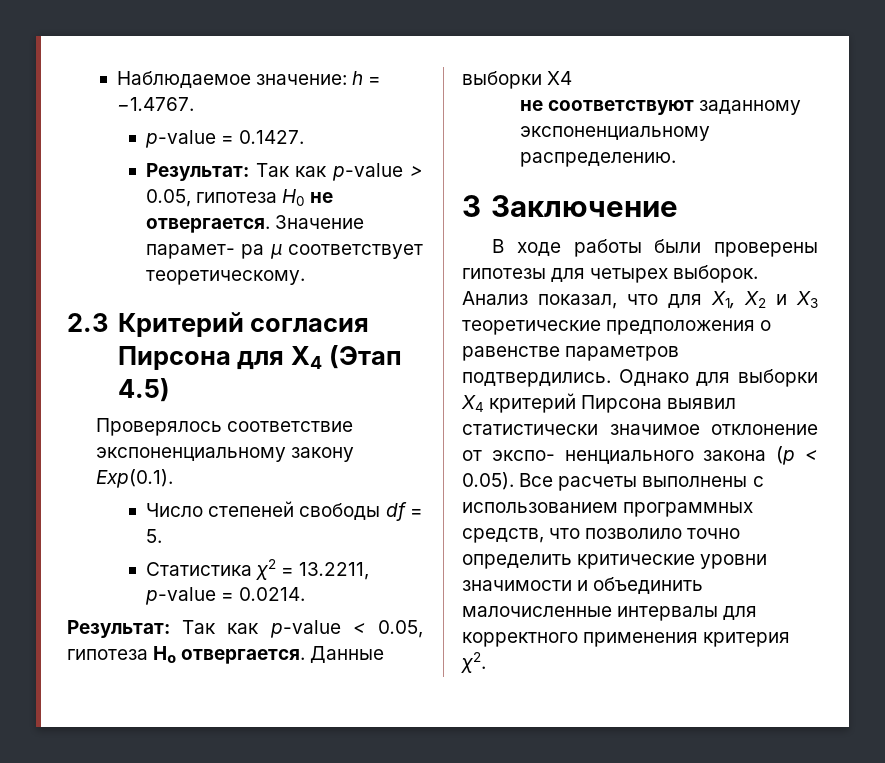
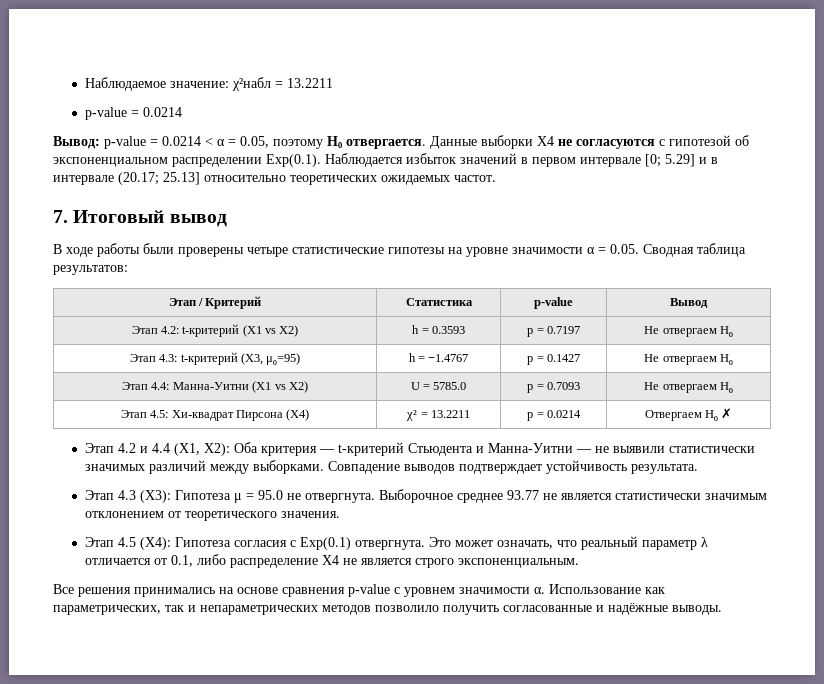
[352,71,382,85] [116,97,194,111] [144,130,305,148] [145,163,424,181] [145,189,334,207] [145,215,364,233] [145,244,424,259] [145,270,305,285] [67,312,370,337] [117,345,403,370] [117,378,170,402] [95,418,354,436] [95,447,355,462] [95,469,173,488] [145,501,424,521] [145,529,162,543] [145,559,370,580] [144,587,306,605] [67,620,423,638] [67,649,148,660] h = −1.4767. // p-value = 0.1427. // Результат: Так как p-value > 0.05, гипотеза H0 не отвергается. Значение парамет- ра µ соответствует теоретическому. // 2.3 Критерий согласия Пирсона для X4 (Этап 4.5) // Проверялось соответствие экспоненциальному закону Exp(0.1). // Число степеней свободы df = 5. // Статистика χ2 = 13.2211, p-value = 0.0214. // Результат: Так как p-value < 0.05, гипотеза -> [231,77,333,91] [84,107,182,120] [53,136,323,149] χ²набл = 13.2211 // p-value = 0.0214 // Вывод: p-value = 0.0214 < α = 0.05, поэтому
[519,100,802,115] [519,126,710,141] [519,152,676,167] [462,195,678,217] // не соответствуют заданному экспоненциальному распределению. // 3 Заключение -> [558,135,749,149] [53,153,718,167] [53,172,496,185] [53,210,227,227] не согласуются с гипотезой об экспоненциальном распределении Exp(0.1). Наблюдается избыток значений в первом интервале [0; 5.29] и в интервале (20.17; 25.13] относительно теоретических ожидаемых частот. // 7. Итоговый вывод
[462,265,759,283] [462,291,818,309] [462,320,772,335] [462,346,680,361] [462,369,818,387] [461,393,737,413] [462,424,818,435] [462,446,818,465] [462,472,764,491] [462,502,754,517] [462,528,741,543] [462,554,768,569] [462,577,704,594] [462,606,758,621] [462,632,791,647] [461,652,486,673] гипотезы для четырех выборок. Анализ показал, что для X1, X2 и X3 теоретические предположения о равенстве параметров подтвердились. Однако для выборки X4 критерий Пирсона выявил статистически значимое отклонение от экспо- ненциального закона (p < 0.05). Все расчеты выполнены с использованием программных средств, что позволило точно определить критические уровни значимости и объединить малочисленные интервалы для корректного применения критерия χ2. -> [247,243,746,257] [53,265,128,275] [168,296,262,309] [405,298,473,306] [534,297,573,309] [670,298,708,308] [131,324,299,337] [412,325,465,334] [527,326,580,337] [644,326,733,337] [129,352,301,365] [408,353,469,362] [527,354,580,365] [644,354,733,365] [122,381,308,393] [410,382,467,390] [527,382,580,393] [644,382,733,393] [120,409,310,421] [406,410,470,421] [527,410,581,421] [644,408,733,421] [84,442,755,456] [84,460,698,474] [84,489,767,503] [84,511,340,521] [84,536,708,550] [84,554,579,568] [53,584,665,597] [53,603,722,615] четыре статистические гипотезы на уровне значимости α = 0.05. Сводная таблица результатов: // Этап / Критерий | Статистика | p-value | Вывод // Этап 4.2: t-критерий (X1 vs X2) | h = 0.3593 | p = 0.7197 | Не отвергаем H₀ // Этап 4.3: t-критерий (X3, μ₀=95) | h = −1.4767 | p = 0.1427 | Не отвергаем H₀ // Этап 4.4: Манна-Уитни (X1 vs X2) | U = 5785.0 | p = 0.7093 | Не отвергаем H₀ // Этап 4.5: Хи-квадрат Пирсона (X4) | χ² = 13.2211 | p = 0.0214 | Отвергаем H₀ ✗ // Этап 4.2 и 4.4 (X1, X2): Оба критерия — t-критерий Стьюдента и Манна-Уитни — не выявили статистически значимых различий между выборками. Совпадение выводов подтверждает устойчивость результата. // Этап 4.3 (X3): Гипотеза μ = 95.0 не отвергнута. Выборочное среднее 93.77 не является статистически значимым отклонением от теоретического значения. // Этап 4.5 (X4): Гипотеза согласия с Exp(0.1) отвергнута. Это может означать, что реальный параметр λ отличается от 0.1, либо распределение X4 не является строго экспоненциальным. // Все решения принимались на основе сравнения p-value с уровнем значимости α. Использование как параметрических, так и непараметрических методов позволило получить согласованные и надёжные выводы.

